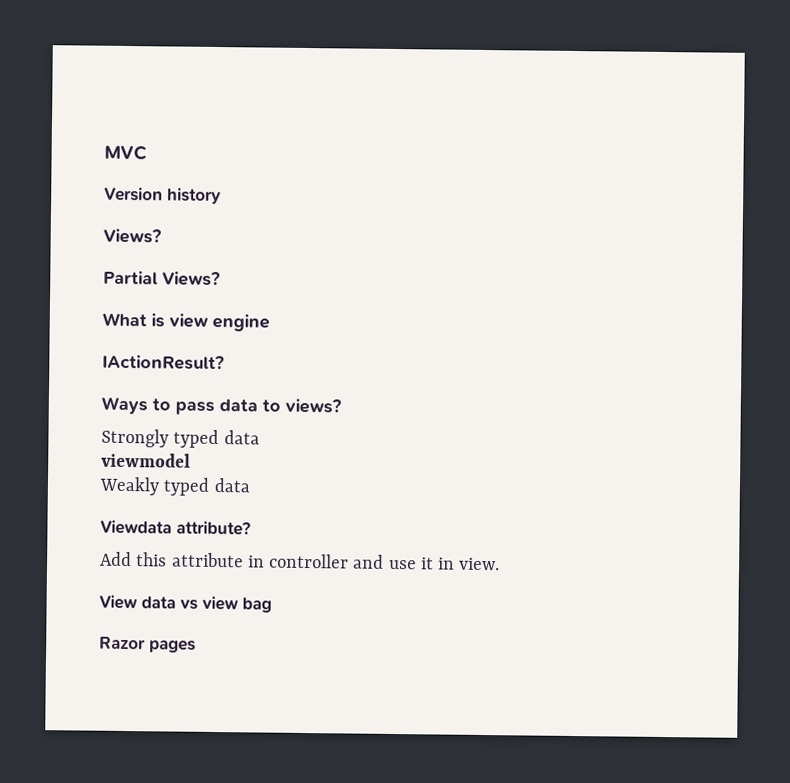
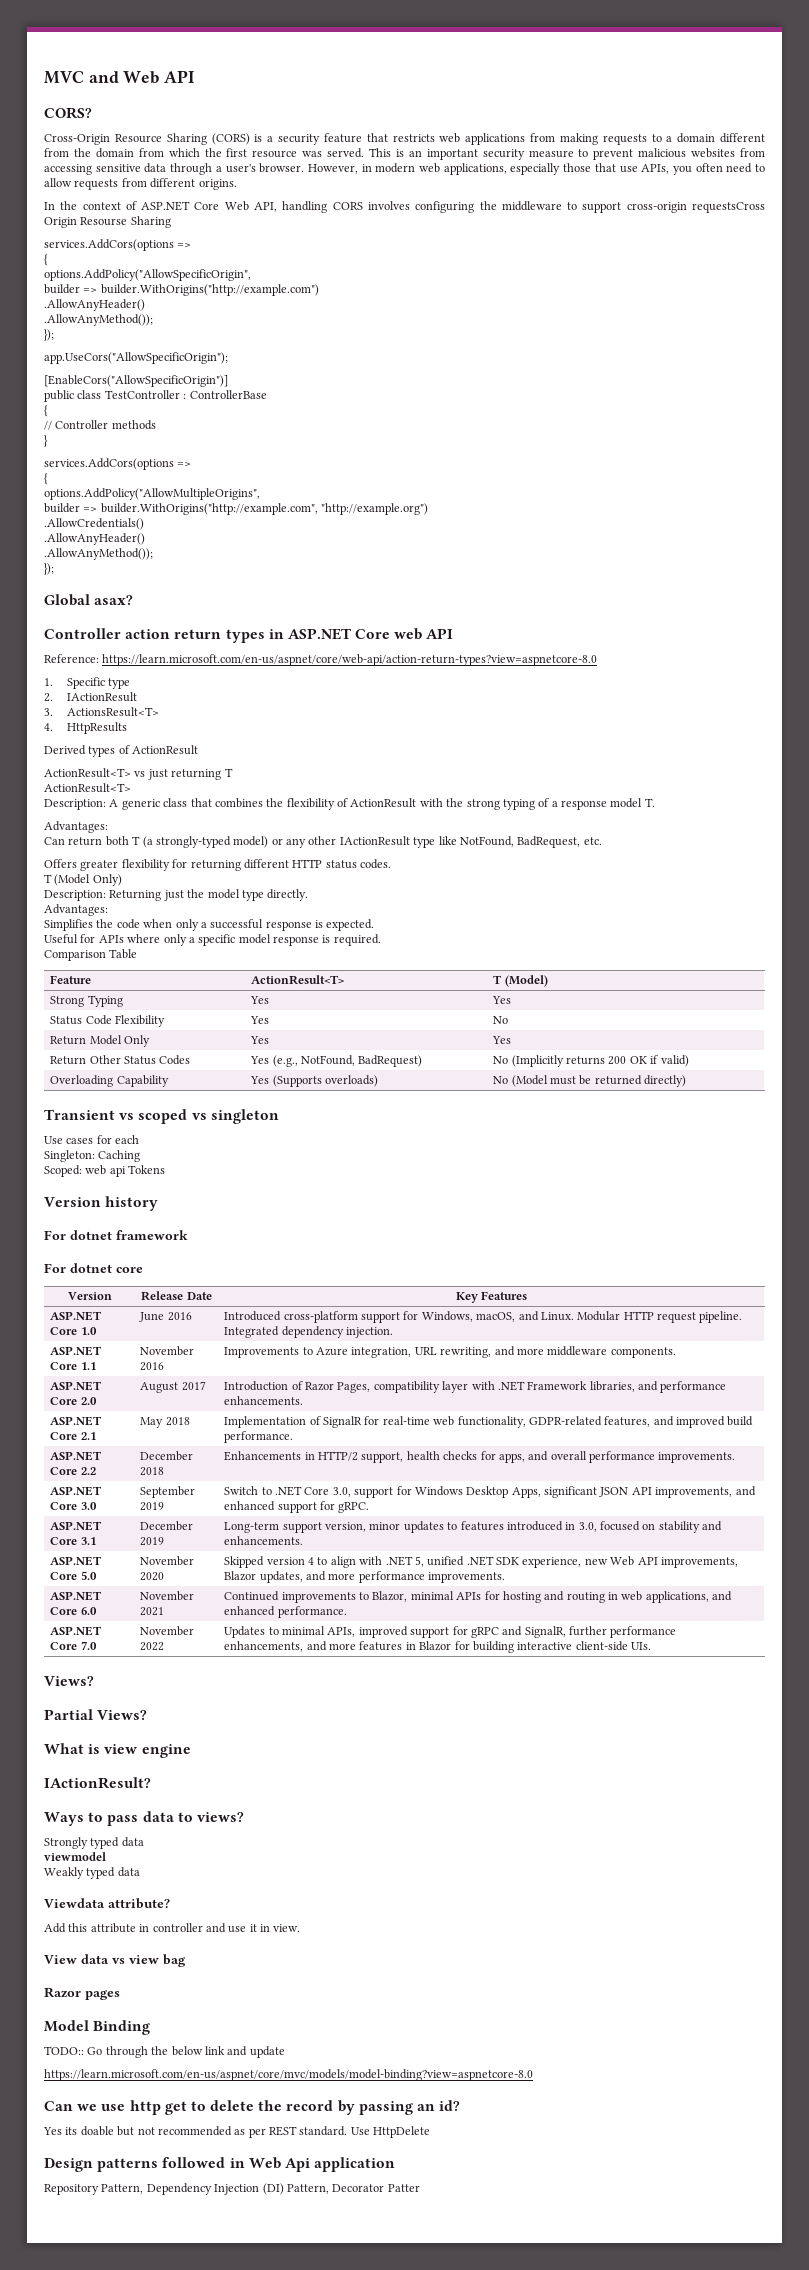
[104,186,221,205] // Version history -> [88,70,196,84] [44,107,92,119] [44,133,766,145] [44,148,765,160] [44,163,766,175] [44,178,237,190] [44,201,765,213] [44,216,171,228] [44,239,192,251] [44,254,48,266] [44,269,251,281] [44,284,319,296] [44,299,145,311] [44,314,153,326] [44,329,54,341] [44,352,228,364] [44,375,228,387] [44,390,267,402] [44,405,48,417] [44,420,156,430] [44,435,48,447] [44,458,192,470] [44,473,48,485] [44,488,260,500] [44,503,429,515] [44,518,144,530] [44,533,145,545] [44,548,153,560] [44,563,54,575] [44,594,134,606] [44,628,454,643] [44,654,598,666] [44,677,131,689] [44,692,137,702] [44,707,159,717] [44,722,127,734] [44,745,199,757] [44,768,233,780] [44,783,131,793] [44,798,655,810] [44,821,108,833] [44,836,602,848] [44,859,391,871] [44,874,122,886] [44,889,309,901] [44,904,108,916] [44,919,375,931] [44,934,381,946] [44,949,138,961] [50,975,92,984] [251,975,345,985] [493,975,548,987] [50,995,123,1007] [250,996,270,1004] [492,996,512,1004] [50,1015,166,1027] [250,1016,270,1024] [493,1016,509,1024] [50,1035,151,1047] [250,1036,270,1044] [492,1036,512,1044] [50,1055,191,1065] [250,1055,423,1067] [493,1055,689,1067] [50,1075,169,1087] [250,1075,379,1087] [493,1075,687,1087] [44,1109,279,1124] [44,1135,140,1144] [44,1150,141,1162] [44,1165,166,1177] [44,1196,159,1211] [44,1230,188,1240] [44,1263,143,1273] [67,1292,112,1300] [141,1291,212,1301] [455,1291,528,1303] [50,1311,103,1321] [50,1327,97,1335] [139,1312,192,1322] [224,1311,743,1323] [224,1326,394,1338] [50,1346,103,1356] [50,1362,96,1370] [140,1346,195,1356] [140,1362,165,1371] [224,1346,676,1358] [50,1381,103,1391] [50,1397,97,1405] [140,1381,206,1393] [224,1381,727,1393] [224,1396,304,1405] [50,1416,103,1426] [50,1432,96,1440] [140,1417,190,1428] [224,1416,754,1428] [224,1431,294,1443] [50,1451,103,1461] [50,1467,96,1475] [140,1451,194,1461] [140,1467,165,1476] [224,1451,736,1463] [50,1486,103,1496] [50,1502,97,1510] [140,1486,196,1498] [140,1502,165,1511] [224,1486,756,1498] [224,1501,370,1513] [50,1521,103,1531] [50,1537,96,1545] [140,1521,194,1531] [140,1537,165,1546] [224,1521,723,1533] [224,1536,304,1545] [50,1556,103,1566] [50,1571,97,1580] [140,1556,195,1566] [140,1572,165,1581] [224,1556,738,1568] [224,1571,506,1583] [50,1591,103,1601] [50,1607,97,1615] [140,1591,195,1601] [140,1607,165,1616] [224,1591,733,1603] [224,1606,347,1618] [50,1626,103,1636] [50,1641,97,1650] [140,1626,195,1636] [140,1642,165,1651] [224,1626,677,1638] [224,1641,652,1653] and Web API // CORS? // Cross-Origin Resource Sharing (CORS) is a security feature that restricts web applications from making requests to a domain different from the domain from which the first resource was served. This is an important security measure to prevent malicious websites from accessing sensitive data through a user's browser. However, in modern web applications, especially those that use APIs, you often need to allow requests from different origins. // In the context of ASP.NET Core Web API, handling CORS involves configuring the middleware to support cross-origin requestsCross Origin Resourse Sharing // services.AddCors(options => // { // options.AddPolicy("AllowSpecificOrigin", // builder => builder.WithOrigins("http://example.com") // .AllowAnyHeader() // .AllowAnyMethod()); // }); // app.UseCors("AllowSpecificOrigin"); // [EnableCors("AllowSpecificOrigin")] // public class TestController : ControllerBase // { // // Controller methods // } // services.AddCors(options => // { // options.AddPolicy("AllowMultipleOrigins", // builder => builder.WithOrigins("http://example.com", "http://example.org") // .AllowCredentials() // .AllowAnyHeader() // .AllowAnyMethod()); // }); // Global asax? // Controller action return types in ASP.NET Core web API // Reference: https://learn.microsoft.com/en-us/aspnet/core/web-api/action-return-types?view=aspnetcore-8.0 // 1. Specific type // 2. IActionResult // 3. ActionsResult<T> // 4. HttpResults // Derived types of ActionResult // ActionResult<T> vs just returning T // ActionResult<T> // Description: A generic class that combines the flexibility of ActionResult with the strong typing of a response model T. // Advantages: // Can return both T (a strongly-typed model) or any other IActionResult type like NotFound, BadRequest, etc. // Offers greater flexibility for returning different HTTP status codes. // T (Model Only) // Description: Returning just the model type directly. // Advantages: // Simplifies the code when only a successful response is expected. // Useful for APIs where only a specific model response is required. // Comparison Table // Feature | ActionResult<T> | T (Model) // Strong Typing | Yes | Yes // Status Code Flexibility | Yes | No // Return Model Only | Yes | Yes // Return Other Status Codes | Yes (e.g., NotFound, BadRequest) | No (Implicitly returns 200 OK if valid) // Overloading Capability | Yes (Supports overloads) | No (Model must be returned directly) // Transient vs scoped vs singleton // Use cases for each // Singleton: Caching // Scoped: web api Tokens // Version history // For dotnet framework // For dotnet core // Version | Release Date | Key Features // ASP.NET Core 1.0 | June 2016 | Introduced cross-platform support for Windows, macOS, and Linux. Modular HTTP request pipeline. Integrated dependency injection. // ASP.NET Core 1.1 | November 2016 | Improvements to Azure integration, URL rewriting, and more middleware components. // ASP.NET Core 2.0 | August 2017 | Introduction of Razor Pages, compatibility layer with .NET Framework libraries, and performance enhancements. // ASP.NET Core 2.1 | May 2018 | Implementation of SignalR for real-time web functionality, GDPR-related features, and improved build performance. // ASP.NET Core 2.2 | December 2018 | Enhancements in HTTP/2 support, health checks for apps, and overall performance improvements. // ASP.NET Core 3.0 | September 2019 | Switch to .NET Core 3.0, support for Windows Desktop Apps, significant JSON API improvements, and enhanced support for gRPC. // ASP.NET Core 3.1 | December 2019 | Long-term support version, minor updates to features introduced in 3.0, focused on stability and enhancements. // ASP.NET Core 5.0 | November 2020 | Skipped version 4 to align with .NET 5, unified .NET SDK experience, new Web API improvements, Blazor updates, and more performance improvements. // ASP.NET Core 6.0 | November 2021 | Continued improvements to Blazor, minimal APIs for hosting and routing in web applications, and enhanced performance. // ASP.NET Core 7.0 | November 2022 | Updates to minimal APIs, improved support for gRPC and SignalR, further performance enhancements, and more features in Blazor for building interactive client-side UIs.
(196, 646) none -> [44,2020,151,2035] [44,2046,285,2058] [44,2069,533,2081] [44,2100,461,2115] [43,2126,431,2138] [44,2157,396,2172] [44,2183,420,2195] // Model Binding // TODO:: Go through the below link and update // https://learn.microsoft.com/en-us/aspnet/core/mvc/models/model-binding?view=aspnetcore-8.0 // Can we use http get to delete the record by passing an id? // Yes its doable but not recommended as per REST standard. Use HttpDelete // Design patterns followed in Web Api application // Repository Pattern, Dependency Injection (DI) Pattern, Decorator Patter

